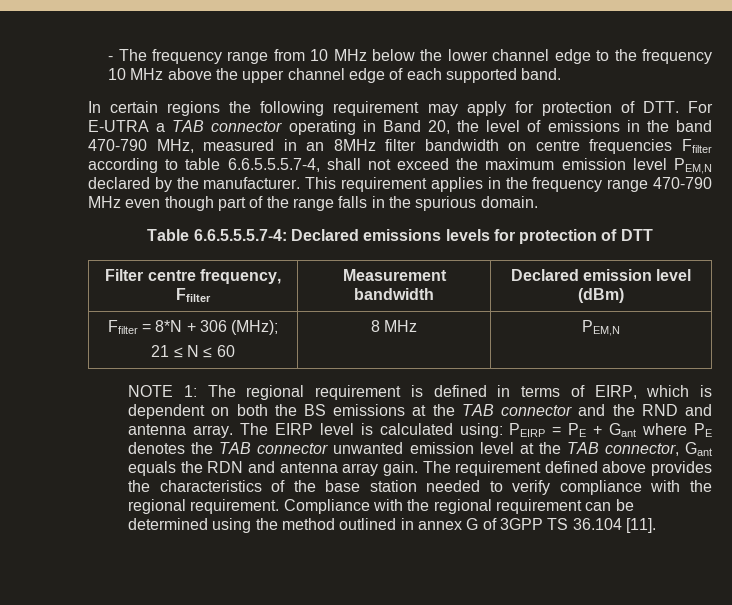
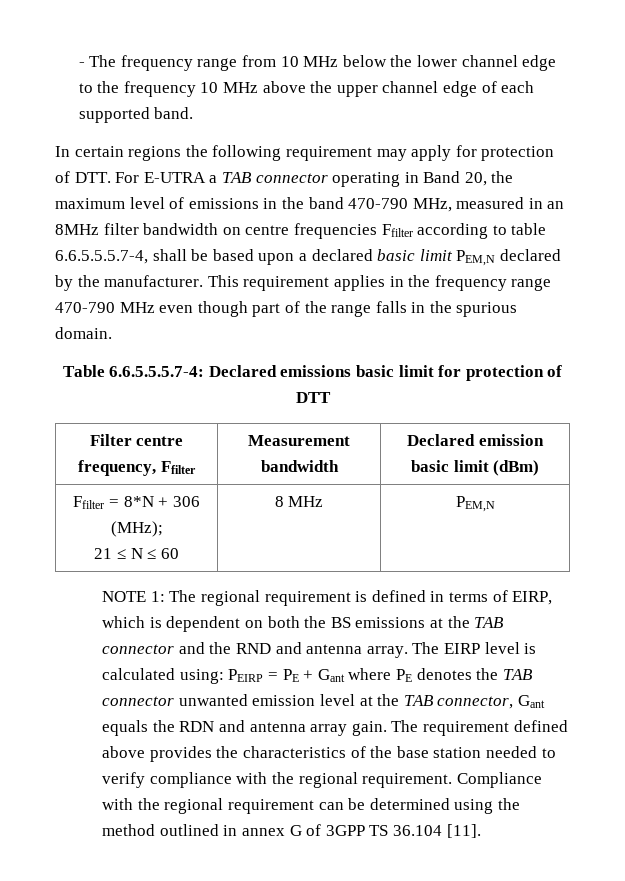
(480, 126) none -> [55,198,125,209] maximum
[367,158,667,170] not exceed the maximum emission level -> [191,249,453,265] be based upon a declared basic limit
[445,229,490,241] levels -> [355,365,434,377] basic limit
[656,269,692,281] level -> [410,460,489,472] basic limit

